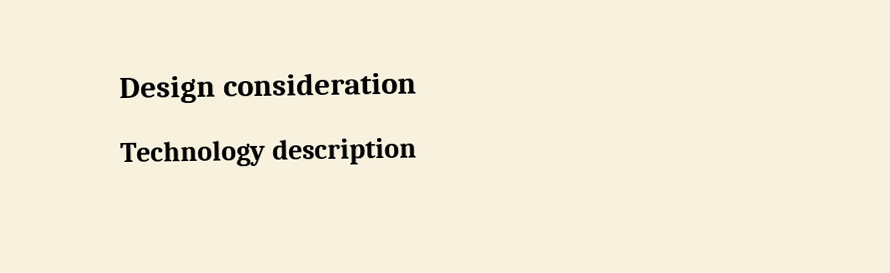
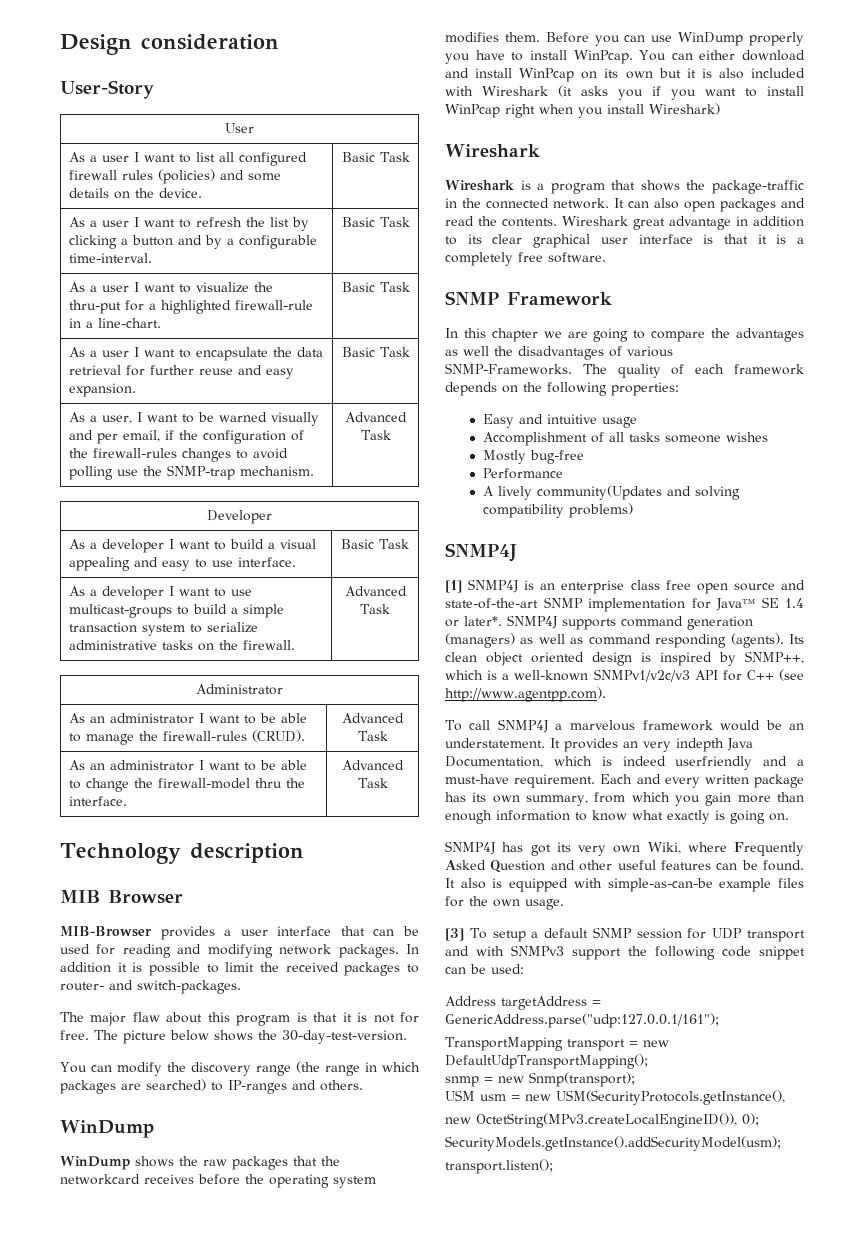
[120,137,418,169] Technology description -> [60,80,154,99] [225,123,254,133] [69,152,308,166] [69,169,282,184] [69,188,203,199] [341,152,410,162] [69,217,310,231] [69,235,318,249] [69,253,153,263] [341,217,410,227] [69,282,274,293] [69,300,314,314] [69,318,162,328] [341,282,410,292] [69,347,324,361] [69,365,295,379] [69,383,137,397] [341,347,410,357] [69,412,320,426] [69,430,305,444] [69,448,289,462] [69,465,315,480] [345,412,407,422] [360,430,391,440] [207,510,272,524] [69,539,317,553] [69,557,297,571] [341,539,410,549] [69,586,253,600] [69,604,285,618] [69,622,259,636] [69,640,296,651] [344,586,407,596] [360,604,391,614] [196,684,283,695] [69,713,308,724] [69,730,306,745] [342,713,404,723] [357,731,388,741] [69,760,308,771] [69,778,306,792] [69,796,128,806] [342,760,404,770] [357,778,388,788] [60,843,304,864] [60,890,183,904] [60,926,419,940] [60,944,419,958] [60,962,419,976] [60,980,241,994] [60,1012,419,1026] [60,1030,407,1044] [60,1061,420,1076] [60,1079,363,1094] [60,1120,154,1138] [60,1156,340,1170] [60,1174,376,1188] [445,32,804,46] [445,50,805,64] [445,68,805,82] [445,85,804,100] [445,103,720,118] [445,144,540,158] [445,180,804,194] [445,198,805,212] [445,216,804,230] [445,234,804,248] [445,252,606,266] [445,291,612,305] [445,328,804,342] [445,346,673,360] [445,363,804,378] [445,382,679,396] [483,414,638,428] [483,432,769,446] [483,450,585,464] [483,468,564,479] [483,485,741,500] [483,503,634,518] [445,543,517,562] [445,579,805,594] [445,597,804,612] [445,615,753,630] [445,633,804,648] [445,651,804,666] [445,669,804,682] [445,687,606,702] [445,719,804,733] [445,738,753,752] [445,756,804,770] [445,774,804,788] [445,792,804,806] [445,810,789,824] [445,841,804,856] [445,860,804,873] [445,878,804,892] [445,896,564,910] [445,927,805,942] [445,945,805,960] [445,964,524,974] [445,996,601,1010] [445,1013,719,1028] [445,1037,669,1051] [445,1054,648,1069] [445,1072,635,1087] [445,1090,785,1105] [445,1113,759,1128] [445,1136,781,1151] [445,1159,553,1174] User-Story // User // As a user I want to list all configured firewall rules (policies) and some details on the device. | Basic Task // As a user I want to refresh the list by clicking a button and by a configurable time-interval. | Basic Task // As a user I want to visualize the thru-put for a highlighted firewall-rule in a line-chart. | Basic Task // As a user I want to encapsulate the data retrieval for further reuse and easy expansion. | Basic Task // As a user, I want to be warned visually and per email, if the configuration of the firewall-rules changes to avoid polling use the SNMP-trap mechanism. | Advanced Task // Developer // As a developer I want to build a visual appealing and easy to use interface. | Basic Task // As a developer I want to use multicast-groups to build a simple transaction system to serialize administrative tasks on the firewall. | Advanced Task // Administrator // As an administrator I want to be able to manage the firewall-rules (CRUD). | Advanced Task // As an administrator I want to be able to change the firewall-model thru the interface. | Advanced Task // Technology description // MIB Browser // MIB-Browser provides a user interface that can be used for reading and modifying network packages. In addition it is possible to limit the received packages to router- and switch-packages. // The major flaw about this program is that it is not for free. The picture below shows the 30-day-test-version. // You can modify the discovery range (the range in which packages are searched) to IP-ranges and others. // WinDump // WinDump shows the raw packages that the networkcard receives before the operating system modifies them. Before you can use WinDump properly you have to install WinPcap. You can either download and install WinPcap on its own but it is also included with Wireshark (it asks you if you want to install WinPcap right when you install Wireshark) // Wireshark // Wireshark is a program that shows the package-traffic in the connected network. It can also open packages and read the contents. Wireshark great advantage in addition to its clear graphical user interface is that it is a completely free software. // SNMP Framework // In this chapter we are going to compare the advantages as well the disadvantages of various SNMP-Frameworks. The quality of each framework depends on the following properties: // Easy and intuitive usage // Accomplishment of all tasks someone wishes // Mostly bug-free // Performance // A lively community(Updates and solving compatibility problems) // SNMP4J // [1] SNMP4J is an enterprise class free open source and state-of-the-art SNMP implementation for Java™ SE 1.4 or later*. SNMP4J supports command generation (managers) as well as command responding (agents). Its clean object oriented design is inspired by SNMP++, which is a well-known SNMPv1/v2c/v3 API for C++ (see http://www.agentpp.com). // To call SNMP4J a marvelous framework would be an understatement. It provides an very indepth Java Documentation, which is indeed userfriendly and a must-have requirement. Each and every written package has its own summary, from which you gain more than enough information to know what exactly is going on. // SNMP4J has got its very own Wiki, where Frequently Asked Question and other useful features can be found. It also is equipped with simple-as-can-be example files for the own usage. // [3] To setup a default SNMP session for UDP transport and with SNMPv3 support the following code snippet can be used: // Address targetAddress = GenericAddress.parse("udp:127.0.0.1/161"); // TransportMapping transport = new DefaultUdpTransportMapping(); // snmp = new Snmp(transport); // USM usm = new USM(SecurityProtocols.getInstance(), // new OctetString(MPv3.createLocalEngineID()), 0); // SecurityModels.getInstance().addSecurityModel(usm); // transport.listen();

